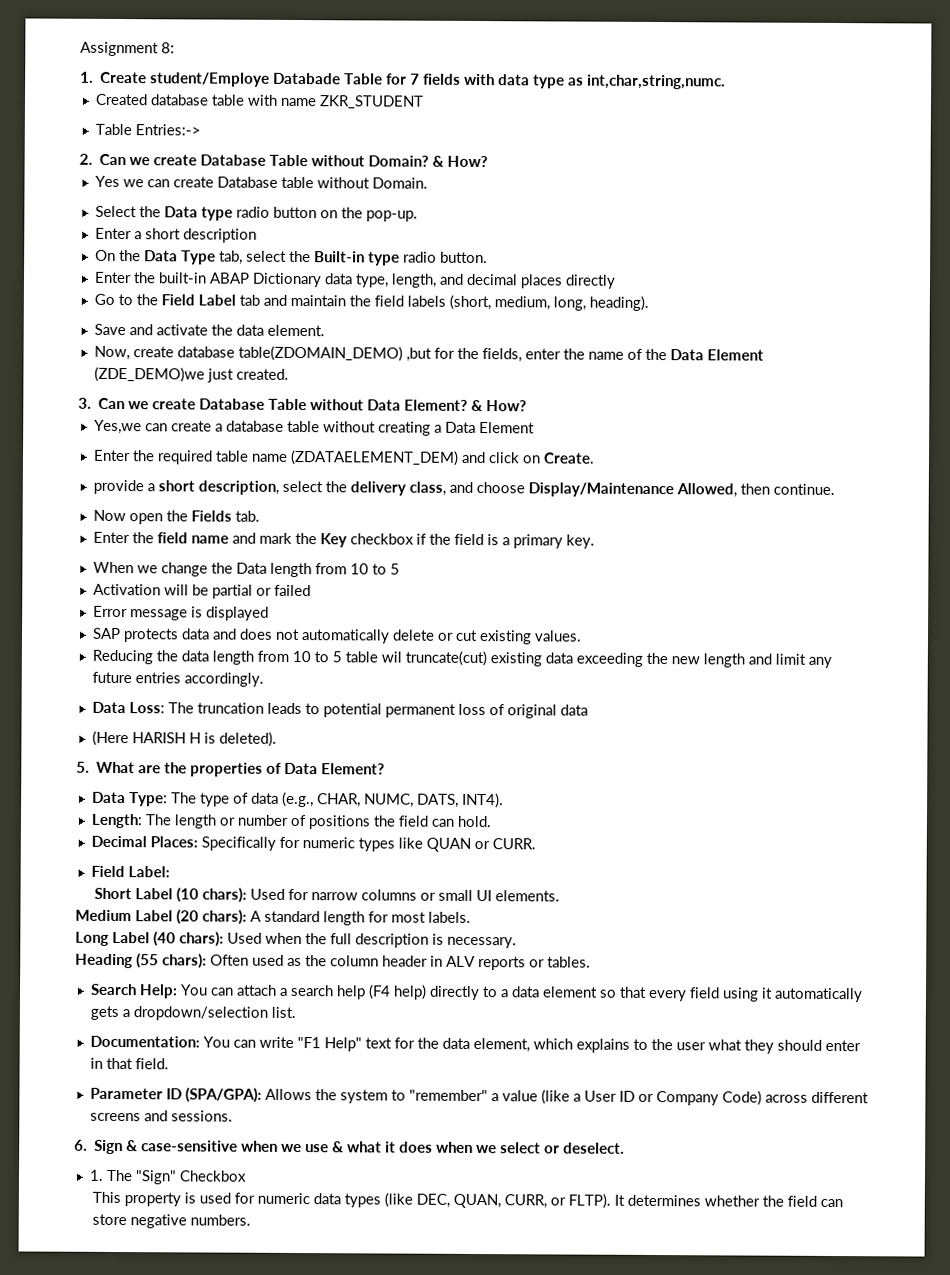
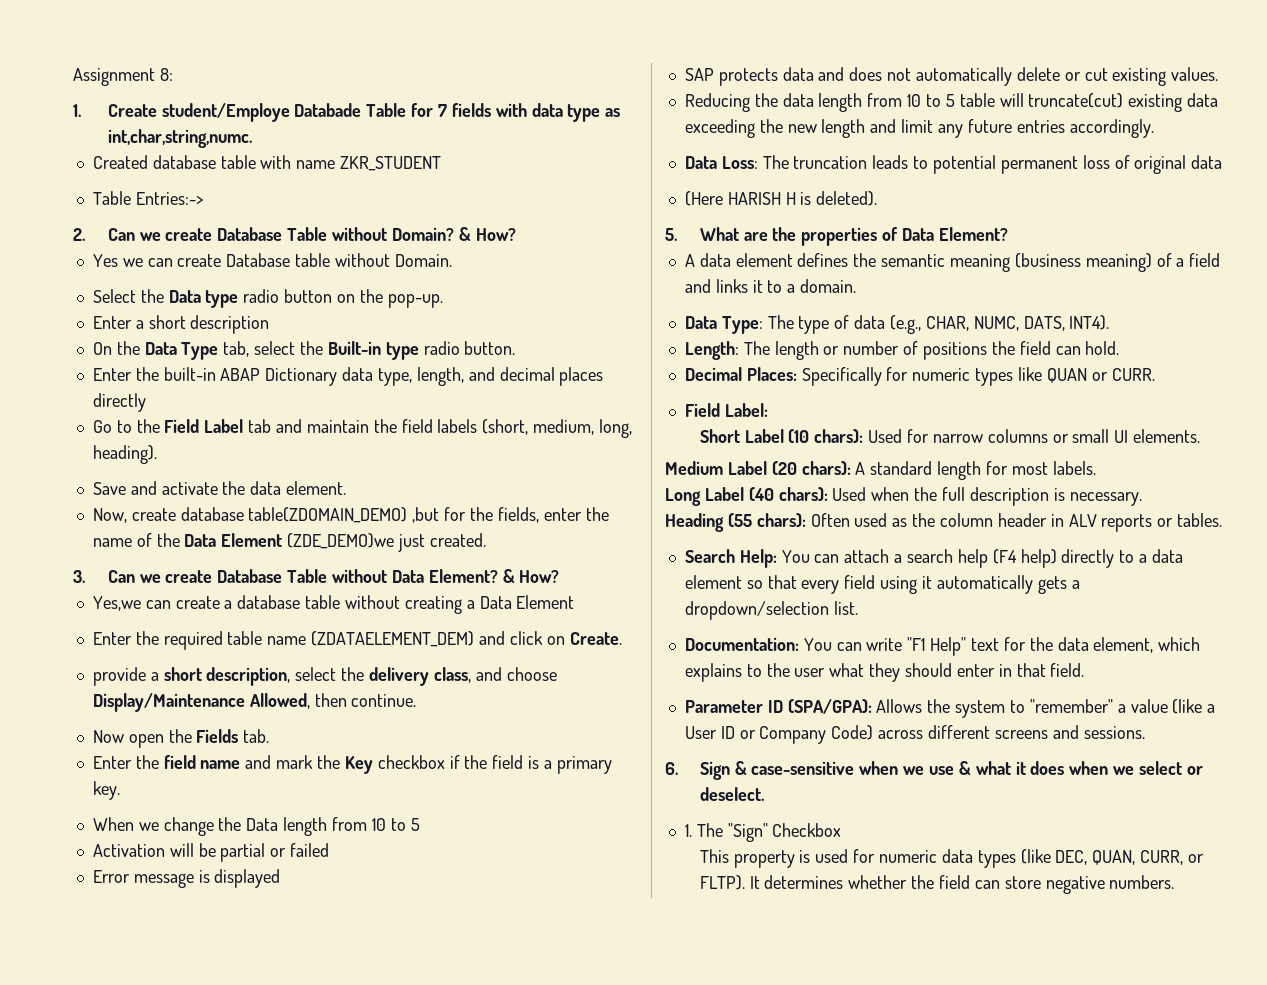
[380,651,402,663] wil -> [999,93,1024,107] will
(386, 769) none -> [684,253,1221,272] [684,279,857,293] // A data element defines the semantic meaning (business meaning) of a field and links it to a domain.

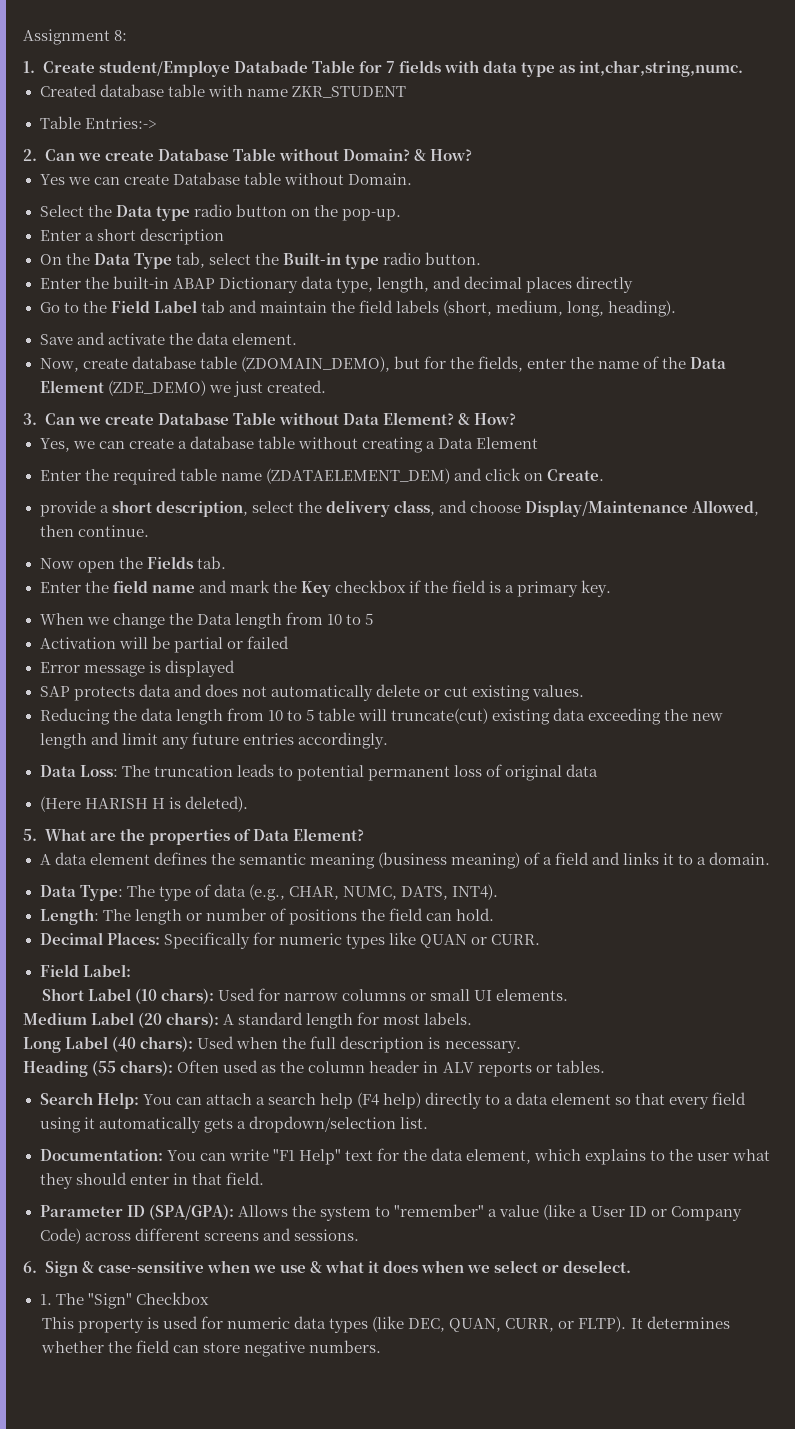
[248,507,440,523] table(ZDOMAIN_DEMO) ,but -> [199,356,420,372] table (ZDOMAIN_DEMO), but
[287,533,395,549] (ZDE_DEMO)we -> [107,380,231,396] (ZDE_DEMO) we
[92,596,141,611] Yes,we -> [39,438,95,452] Yes, we

